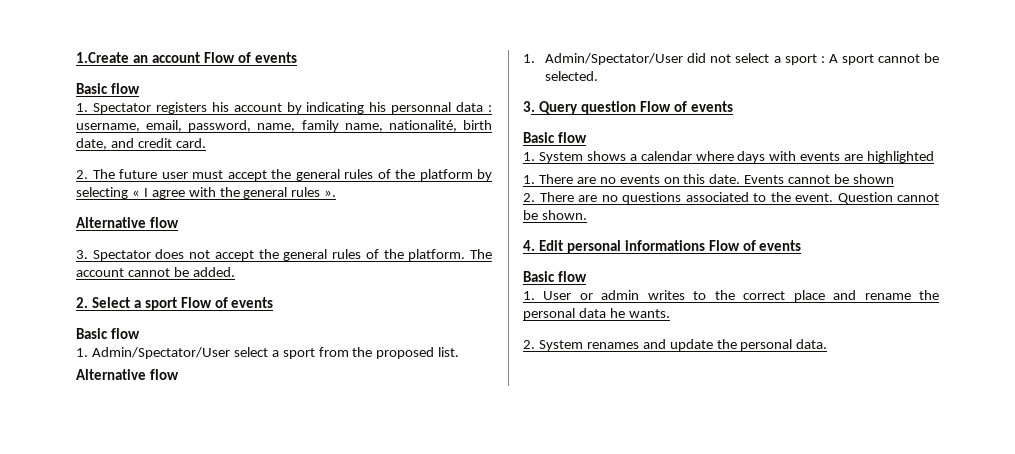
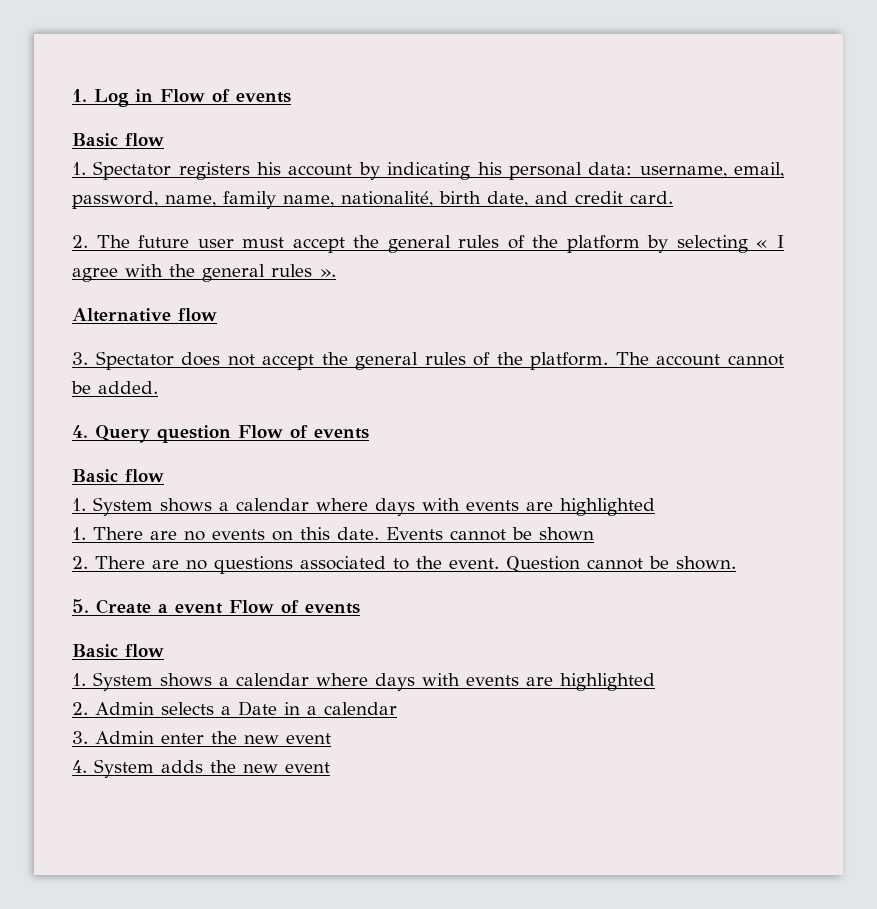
[76,52,200,63] 1.Create an account -> [72,89,153,107] 1. Log in
[391,102,492,114] personnal data : -> [508,162,633,180] personal data:
[76,297,274,311] [76,328,140,339] [76,347,460,359] [76,369,179,380] [523,53,939,65] [545,71,599,81] [523,101,535,112] 2. Select a sport Flow of events // Basic flow // 1. Admin/Spectator/User select a sport from the proposed list. // Alternative flow // 1. Admin/Spectator/User did not select a sport : A sport cannot be selected. // 3. -> [72,425,88,438] 4.
[523,240,802,254] [523,271,587,282] [523,290,939,302] [523,308,670,320] [523,339,828,351] 4. Edit personal informations Flow of events // Basic flow // 1. User or admin writes to the correct place and rename the personal data he wants. // 2. System renames and update the personal data. -> [72,599,360,614] [72,644,164,658] [72,672,655,691] [72,701,397,716] [72,731,331,744] [72,759,330,778] 5. Create a event Flow of events // Basic flow // 1. System shows a calendar where days with events are highlighted // 2. Admin selects a Date in a calendar // 3. Admin enter the new event // 4. System adds the new event

